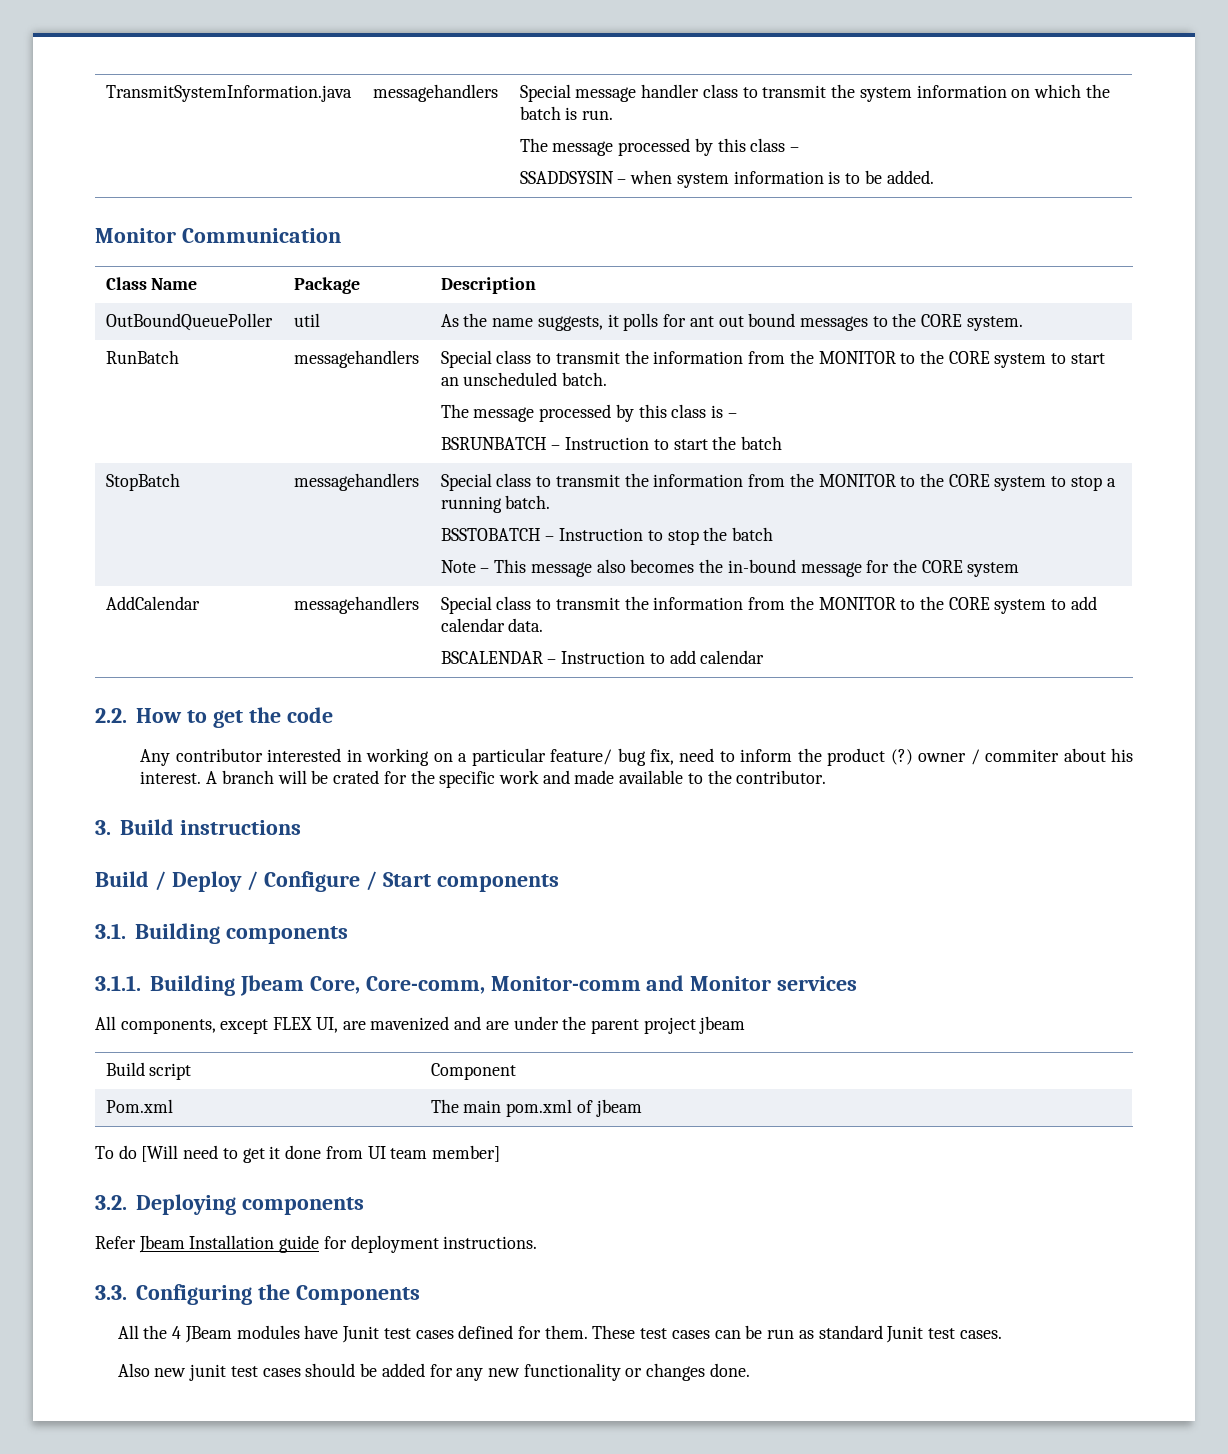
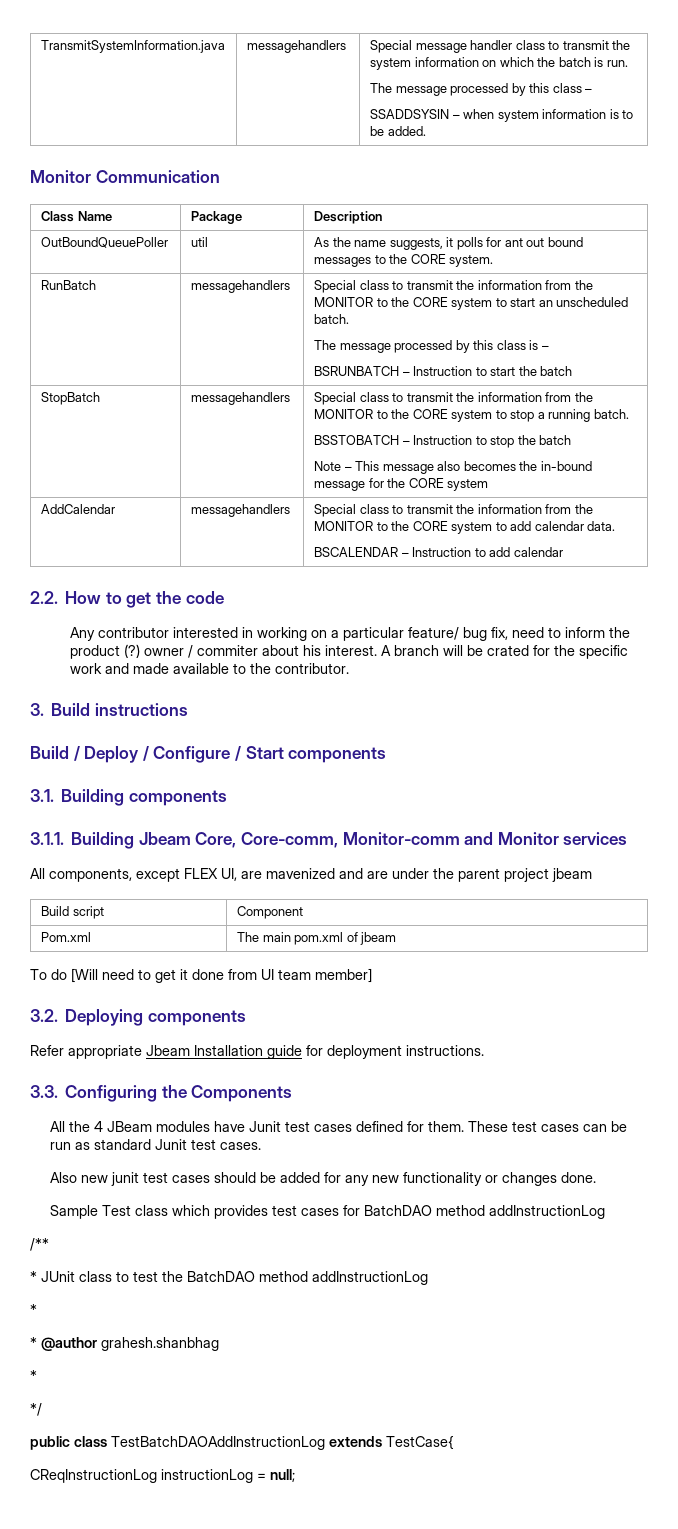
(136, 1242) none -> [68,1045,142,1059] appropriate
(750, 1370) none -> [49,1205,605,1219] [30,1238,49,1251] [30,1271,428,1285] [30,1304,37,1315] [30,1337,219,1351] [30,1370,37,1381] [30,1403,42,1416] [30,1435,454,1450] [30,1469,295,1483] // Sample Test class which provides test cases for BatchDAO method addInstructionLog // /** // * JUnit class to test the BatchDAO method addInstructionLog // * // * @author grahesh.shanbhag // * // */ // public class TestBatchDAOAddInstructionLog extends TestCase{ // CReqInstructionLog instructionLog = null;

